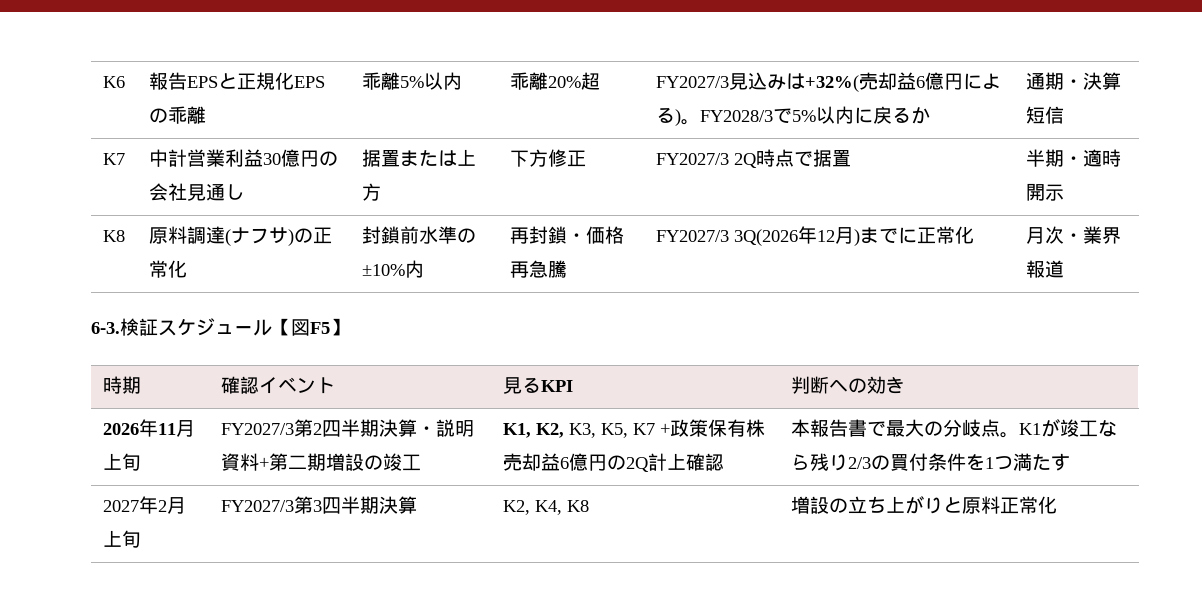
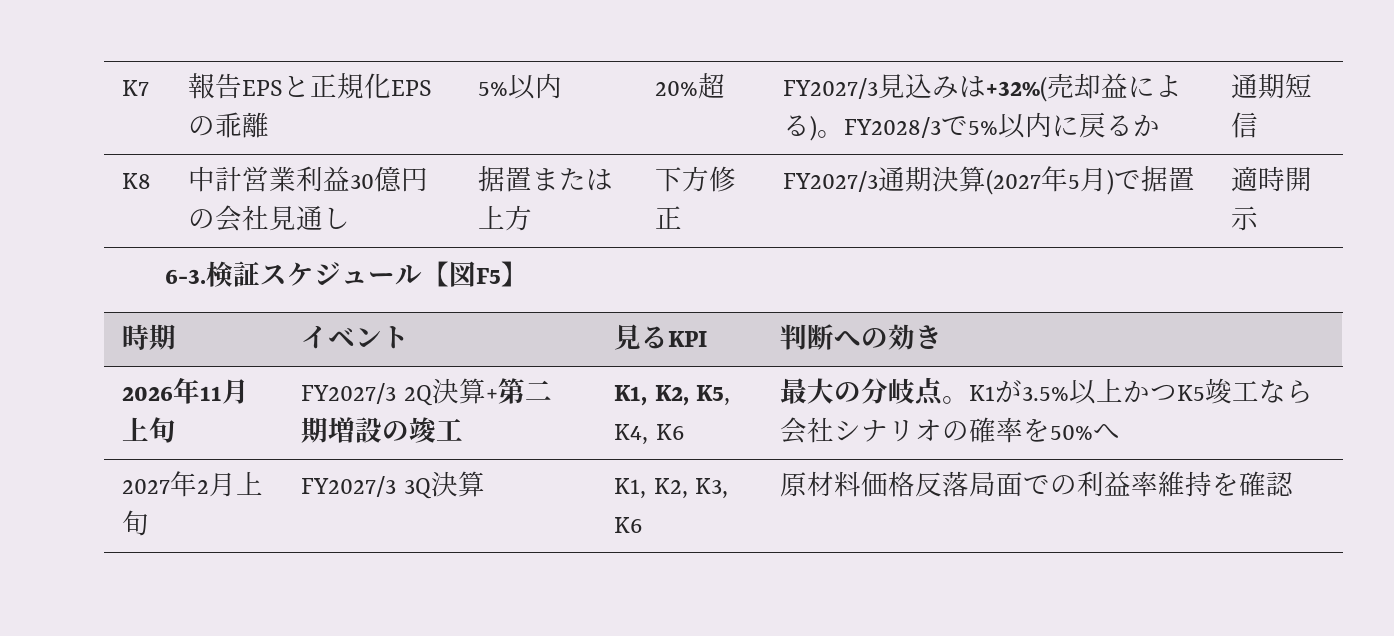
[102,76,125,88] K6 -> [122,80,150,96] K7
[361,72,400,90] 乖離 -> (270, 125) none
[509,72,548,90] 乖離 -> (563, 86) none
[915,72,963,90] 6億円 -> (1129, 85) none
[1063,72,1121,90] ・決算 -> (1286, 86) none
[102,153,125,165] K7 -> [122,173,152,189] K8
[733,149,794,168] 2Q時点 -> [878,166,1115,195] 通期決算(2027年5月)
[1025,149,1083,167] 半期・ -> (1196, 179) none
[102,230,125,242] [148,226,332,246] [148,260,187,278] [361,226,476,244] [361,260,424,278] [509,226,624,244] [509,260,567,278] [655,226,974,246] [1025,226,1121,244] [1025,260,1064,278] // K8 | 原料調達(ナフサ)の正常化 | 封鎖前水準の±10%内 | 再封鎖・価格再急騰 | FY2027/3 3Q(2026年12月)までに正常化 | 月次・業界報道 -> (1259, 218) none
[220,376,259,394] 確認 -> (177, 337) none
[293,419,474,437] [220,453,259,471] 第2四半期決算・説明資料 -> [403,378,486,406] 2Q決算
[568,419,765,438] [502,453,724,472] [790,419,886,437] K3, K5, K7 +政策保有株売却益6億円の2Q計上確認 | 本報告書で -> [695,385,730,406] [614,424,684,445] K5, K4, K6 |
[1059,419,1117,437] [790,453,1070,471] 竣工なら残り2/3の買付条件を1つ満たす -> [1022,378,1314,405] [780,417,1121,444] 3.5%以上かつK5竣工なら会社シナリオの確率を50%へ
[293,496,417,514] [502,500,589,515] [790,496,1057,514] 第3四半期決算 | K2, K4, K8 | 増設の立ち上がりと原料正常化 -> [403,471,485,499] [614,478,728,499] [614,517,643,533] [780,471,1295,497] 3Q決算 | K1, K2, K3, K6 | 原材料価格反落局面での利益率維持を確認

